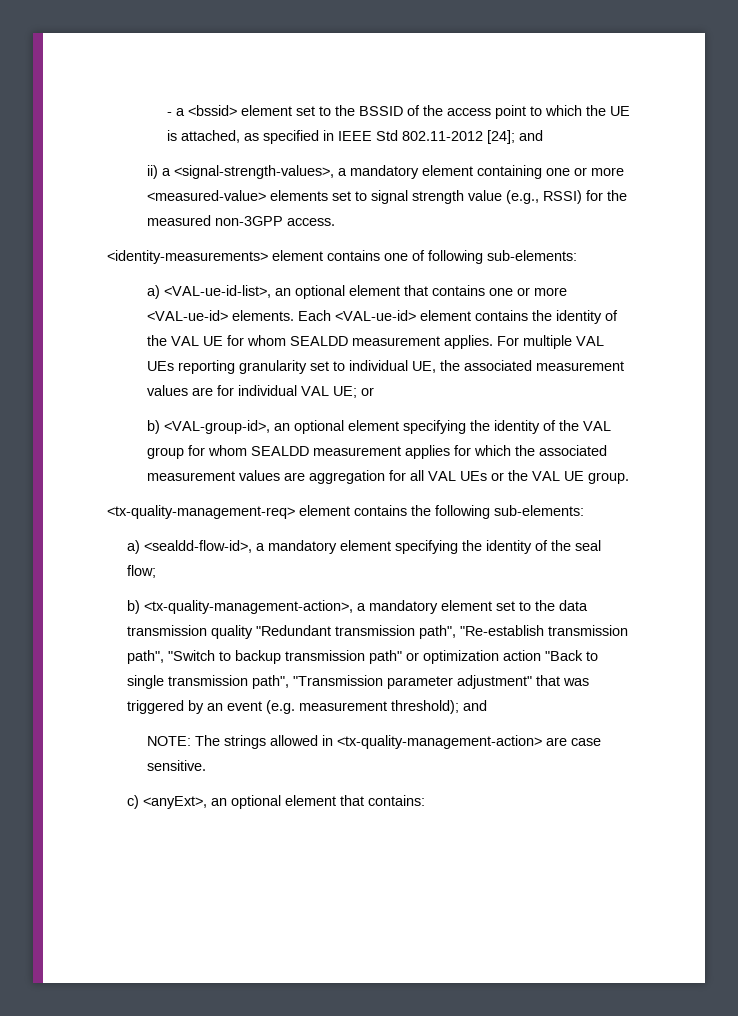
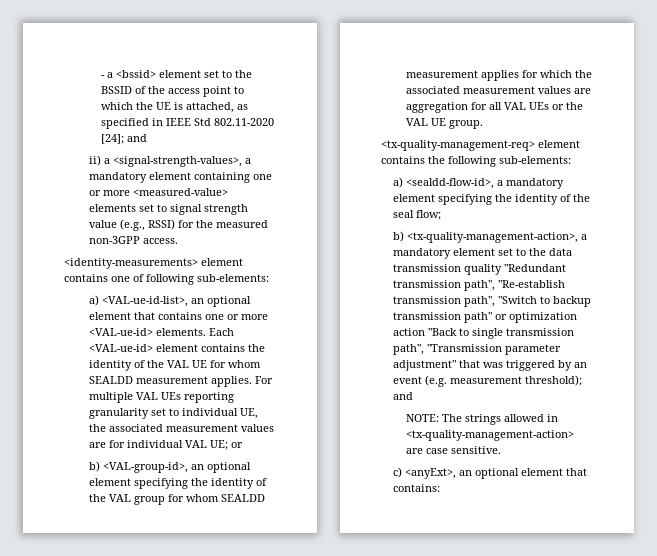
[402,131,484,141] 802.11-2012 -> [214,118,275,126] 802.11-2020

